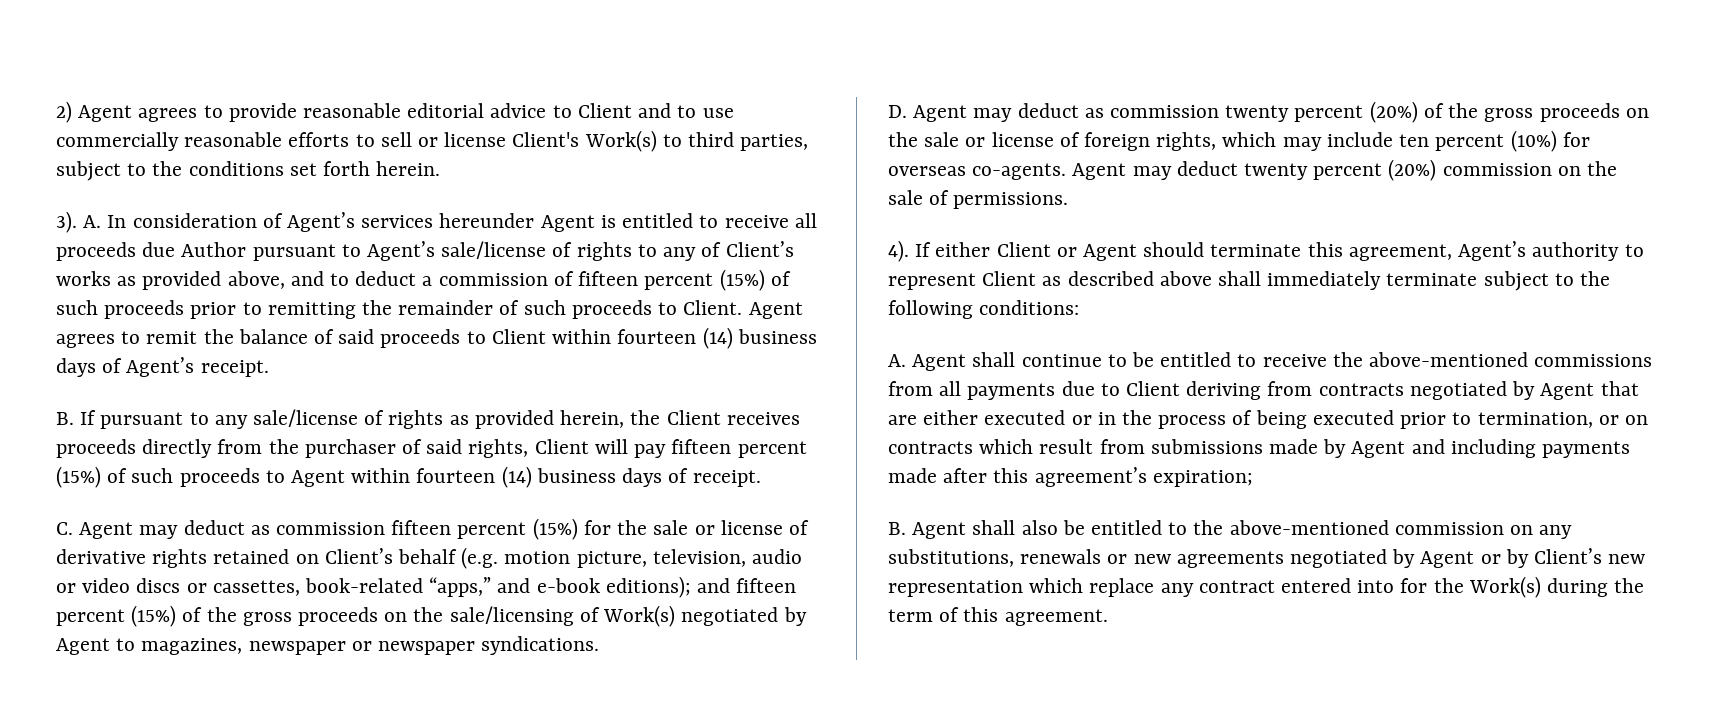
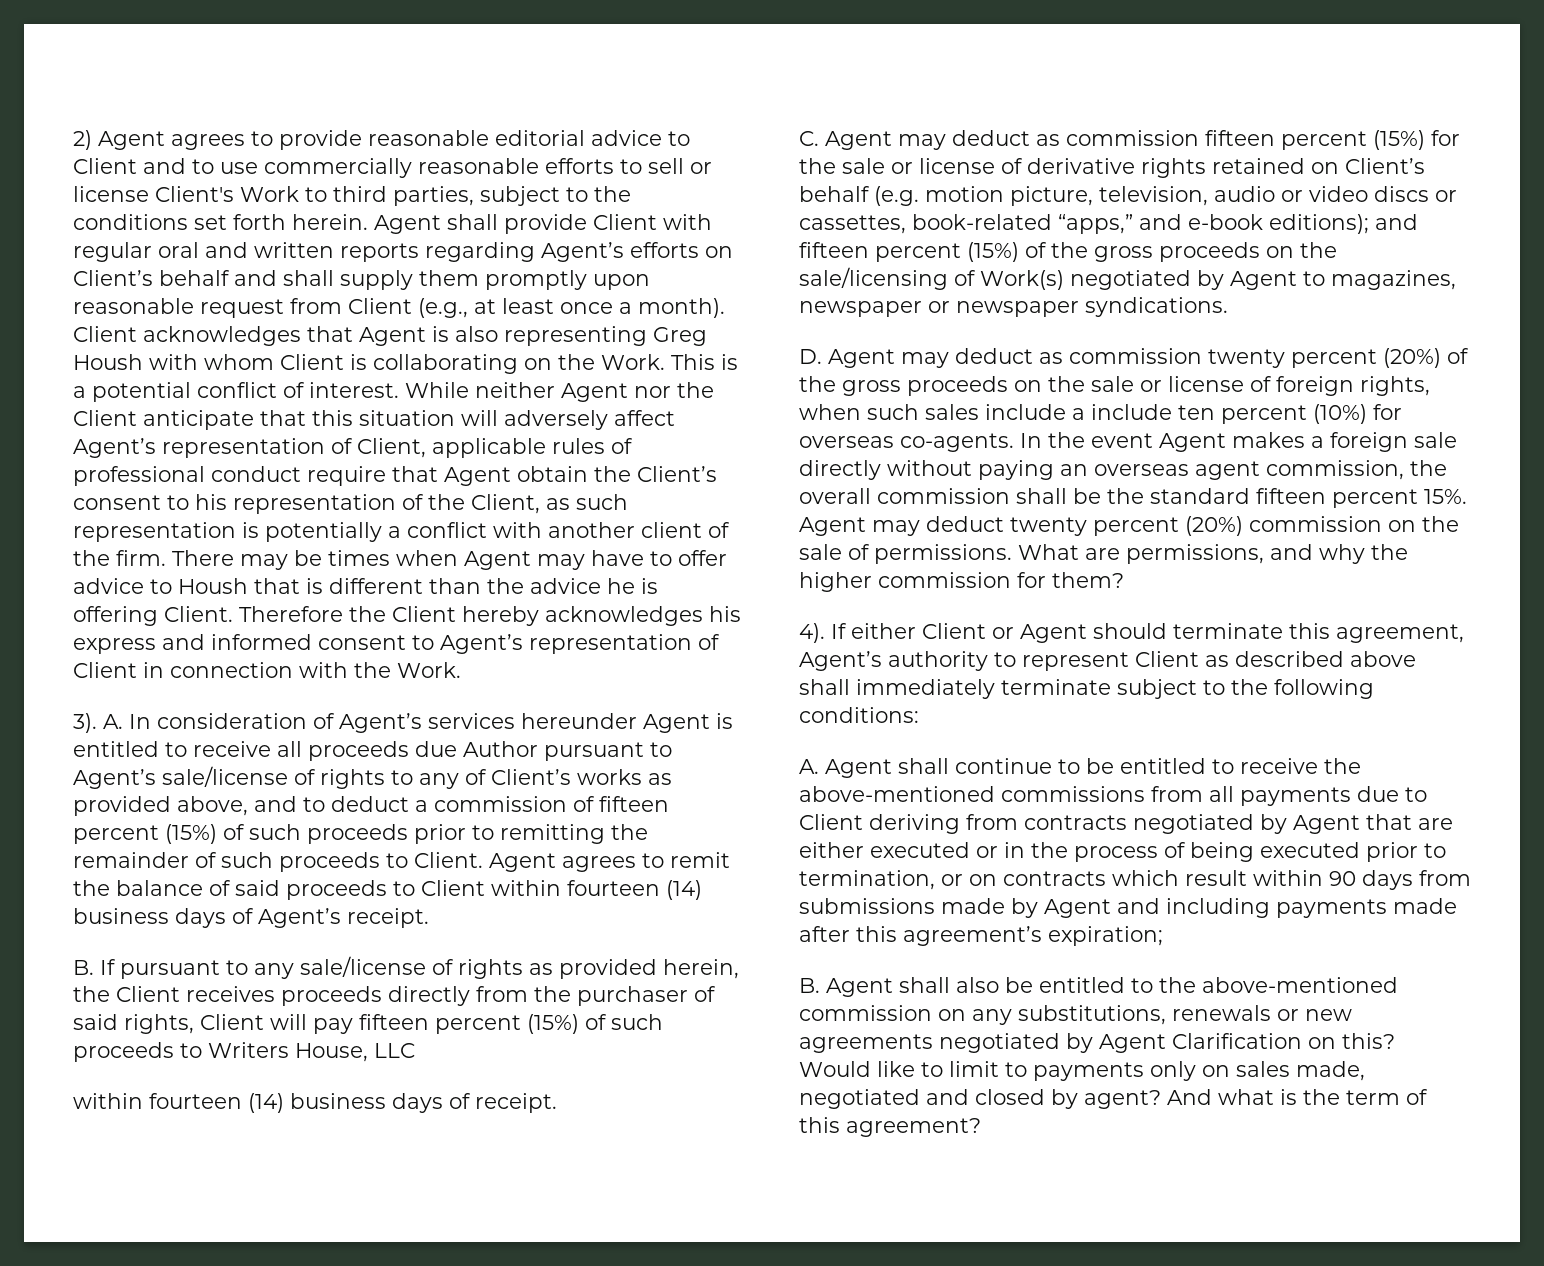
[584,130,657,152] Work(s) -> [240,186,299,202] Work
(441, 168) none -> [374,214,712,234] [73,242,733,262] [73,270,650,290] [73,298,725,318] [73,326,707,346] [73,354,738,374] [73,382,714,402] [73,410,675,430] [73,438,633,458] [73,466,717,486] [73,494,628,514] [73,522,730,542] [73,550,727,570] [73,578,658,594] [73,606,741,626] [73,634,720,654] [73,662,461,678] Agent shall provide Client with regular oral and written reports regarding Agent’s efforts on Client’s behalf and shall supply them promptly upon reasonable request from Client (e.g., at least once a month). Client acknowledges that Agent is also representing Greg Housh with whom Client is collaborating on the Work. This is a potential conflict of interest. While neither Agent nor the Client anticipate that this situation will adversely affect Agent’s representation of Client, applicable rules of professional conduct require that Agent obtain the Client’s consent to his representation of the Client, as such representation is potentially a conflict with another client of the firm. There may be times when Agent may have to offer advice to Housh that is different than the advice he is offering Client. Therefore the Client hereby acknowledges his express and informed consent to Agent’s representation of Client in connection with the Work.
[291,470,346,487] Agent -> [208,1042,415,1062] Writers House, LLC //
[1222,132,1322,151] which may -> [799,404,1085,420] when such sales include a
(1067, 171) none -> [1020,432,1457,452] [799,460,1447,480] [799,488,1467,508] In the event Agent makes a foreign sale directly without paying an overseas agent commission, the overall commission shall be the standard fifteen percent 15%.
(1069, 200) none -> [1018,544,1408,564] [799,572,1124,592] What are permissions, and why the higher commission for them?
(1094, 446) none -> [1253,870,1413,890] within 90 days
[1480,548,1646,568] [888,576,1609,598] or by Client’s new representation which replace any contract entered into for the Work(s) during -> [1172,1033,1395,1049] [799,1061,1365,1081] [799,1089,1297,1109] Clarification on this? Would like to limit to payments only on sales made, negotiated and closed by agent? And what is
[1004,609,1108,626] agreement. -> [846,1118,981,1137] agreement?

